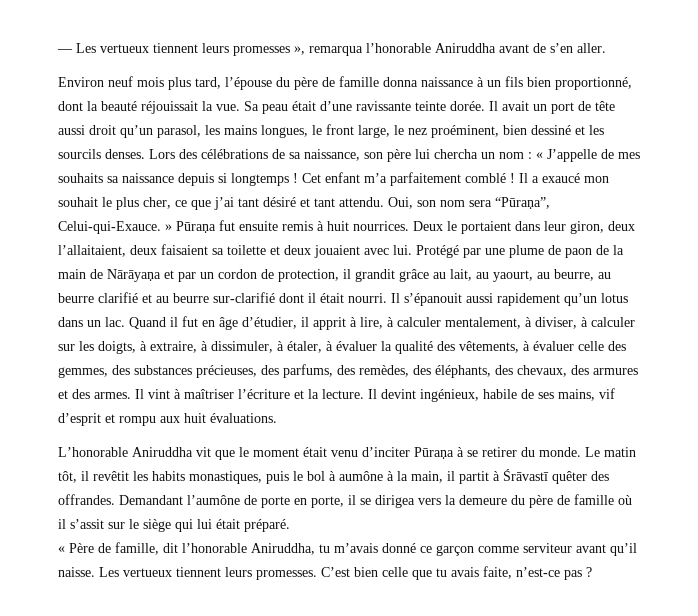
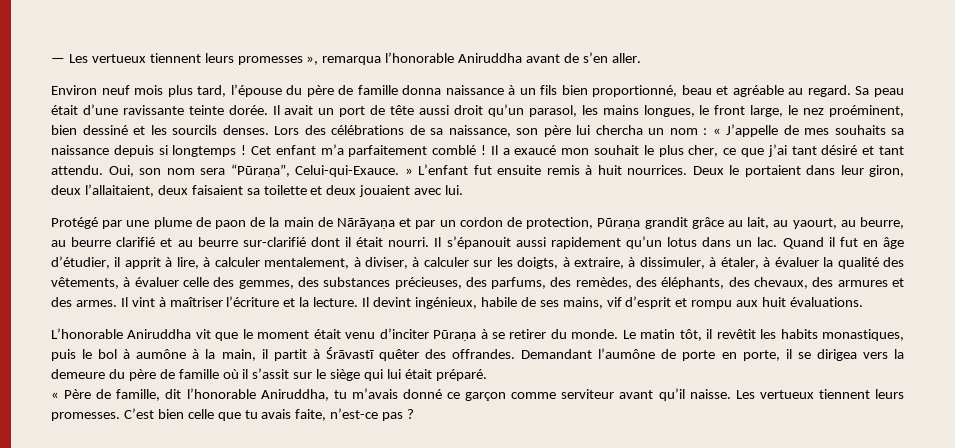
[58,101,240,114] dont la beauté réjouissait la vue. -> [681,85,851,97] beau et agréable au regard.
[176,221,216,233] Pūraṇa -> [418,164,468,175] L’enfant
(412, 250) none -> (464, 190) //
[343,269,351,279] il -> [597,218,641,229] Pūraṇa

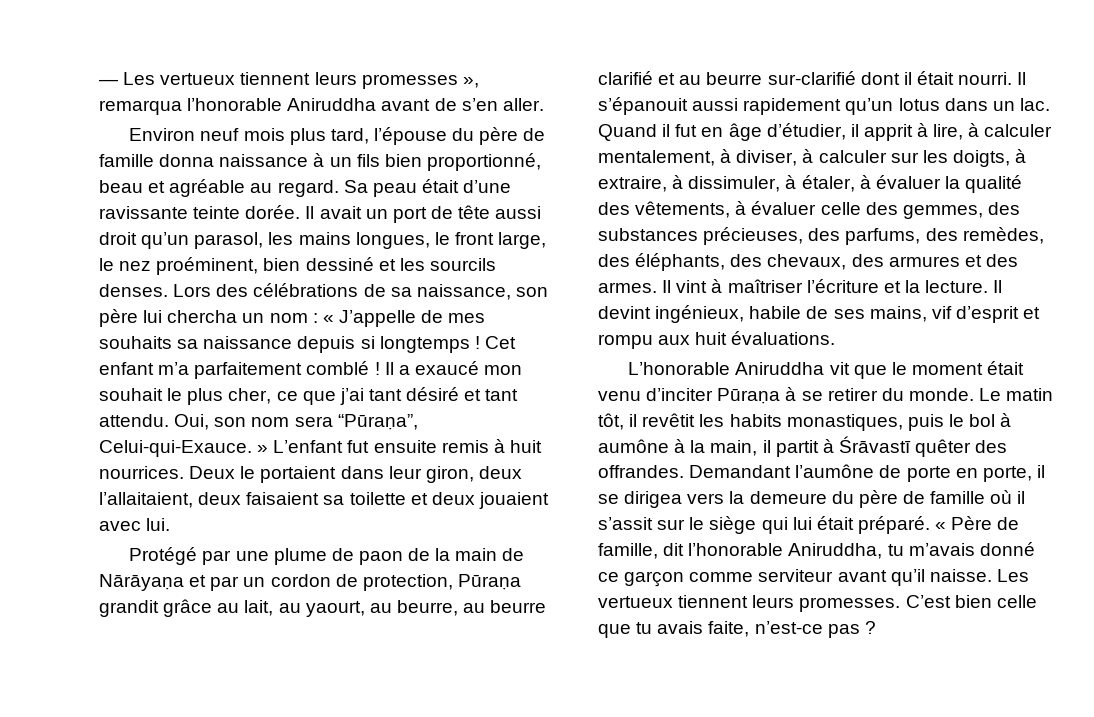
(487, 375) // -> (930, 525) none

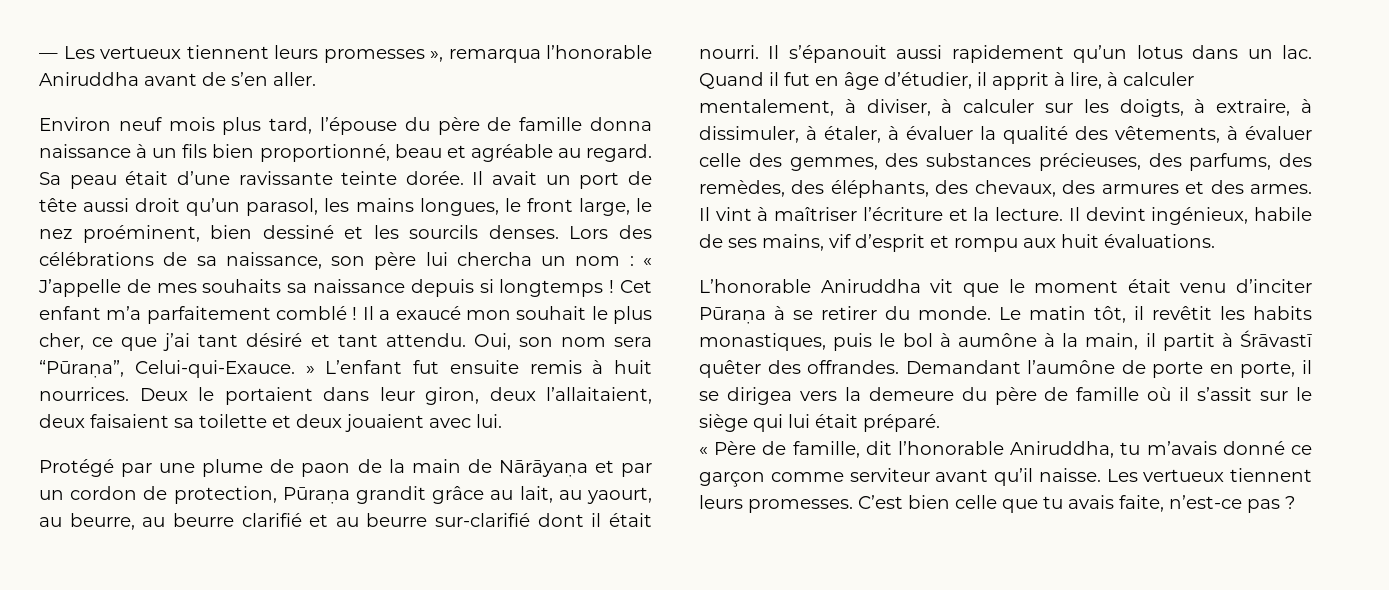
(930, 525) none -> (940, 423) //

